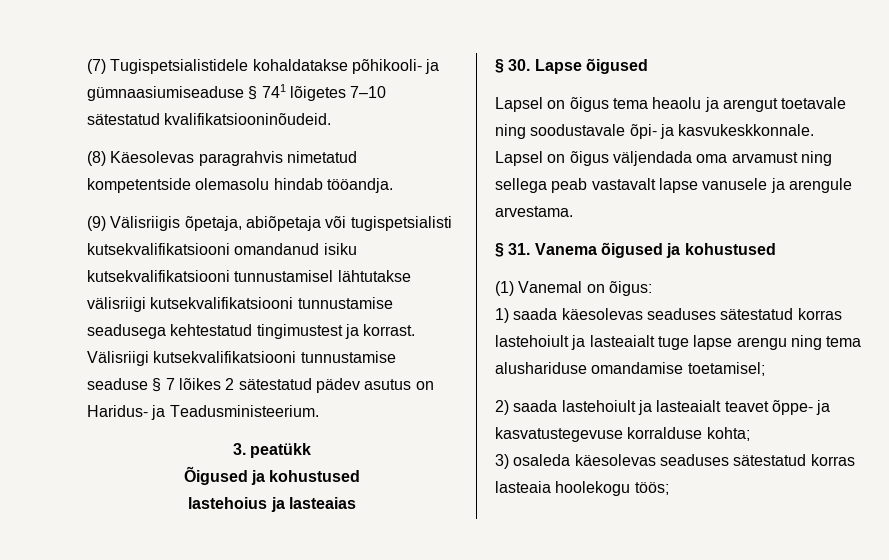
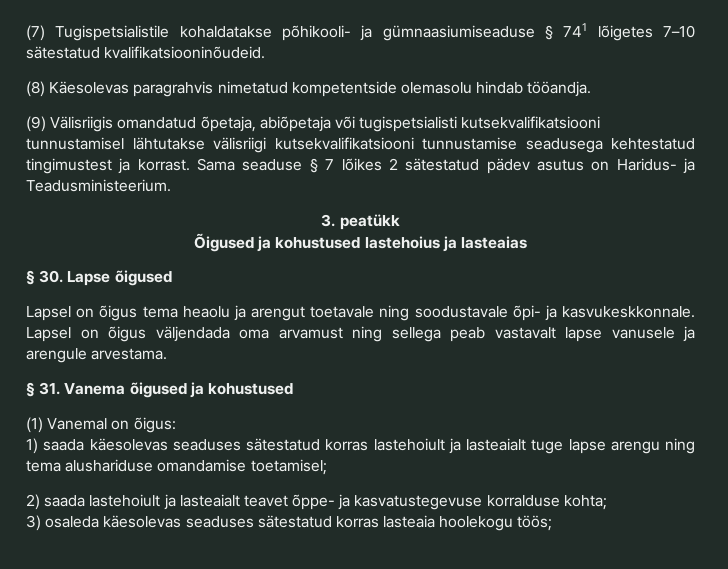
[110,59,249,74] Tugispetsialistidele -> [55,25,170,41] Tugispetsialistile
(181, 223) none -> [117,117,197,129] omandatud
[234,243,357,255] [87,270,230,282] omandanud isiku kutsekvalifikatsiooni -> (601, 122) none
[87,351,396,366] Välisriigi kutsekvalifikatsiooni tunnustamise -> [197,158,236,171] Sama
(361, 476) // -> (361, 243) none

